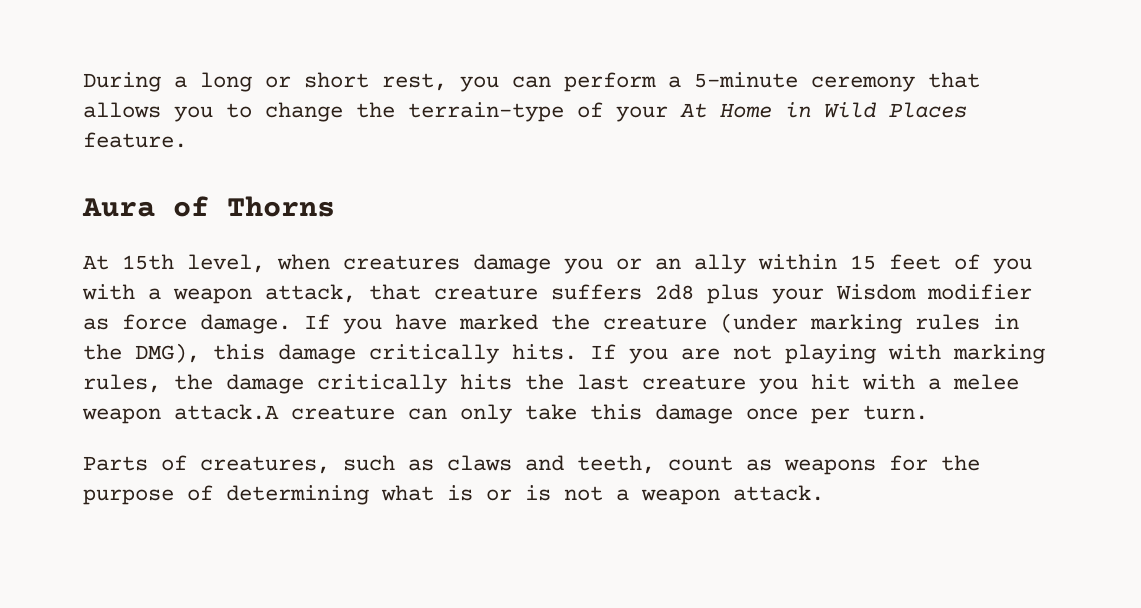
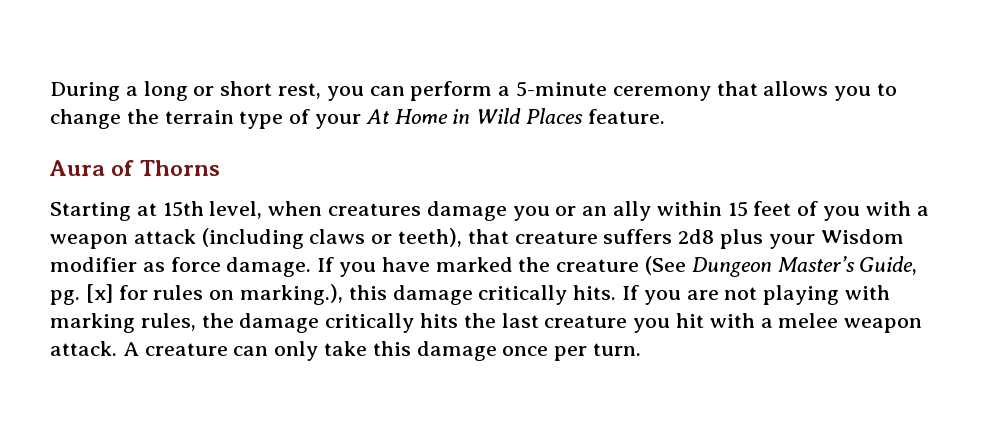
[408,102,564,122] terrain-type -> [164,110,284,129] terrain type
[83,255,109,270] At -> [50,202,157,221] Starting at
[265,284,356,303] attack, -> [133,228,463,249] attack (including claws or teeth),
[720,313,1019,334] [83,343,200,363] (under marking rules in the DMG), -> [645,256,918,277] [50,284,344,305] (See Dungeon Master’s Guide, pg. [x] for rules on marking.),
[174,404,279,420] attack.A -> [50,341,139,356] attack. A
[83,455,980,475] [83,485,824,505] // Parts of creatures, such as claws and teeth, count as weapons for the purpose of determining what is or is not a weapon attack. -> (642, 349) none

